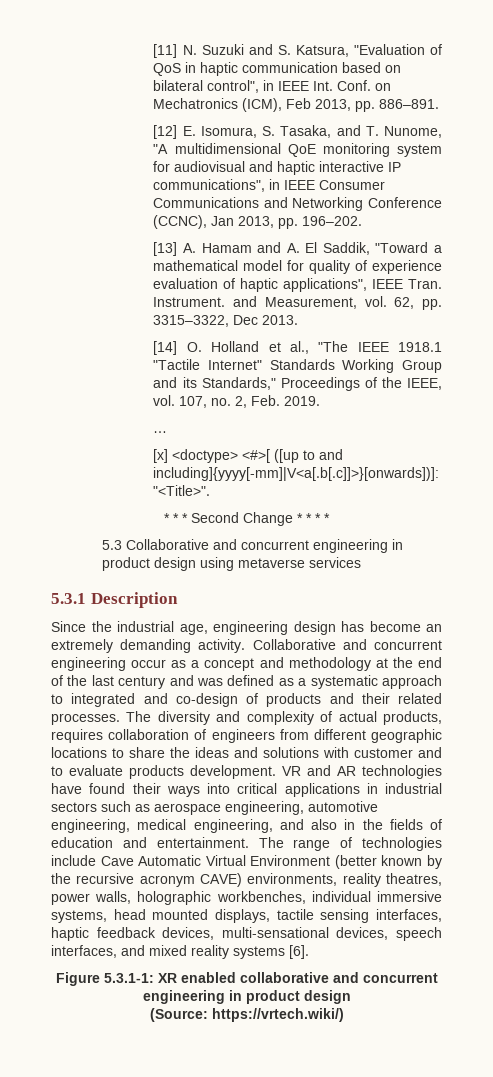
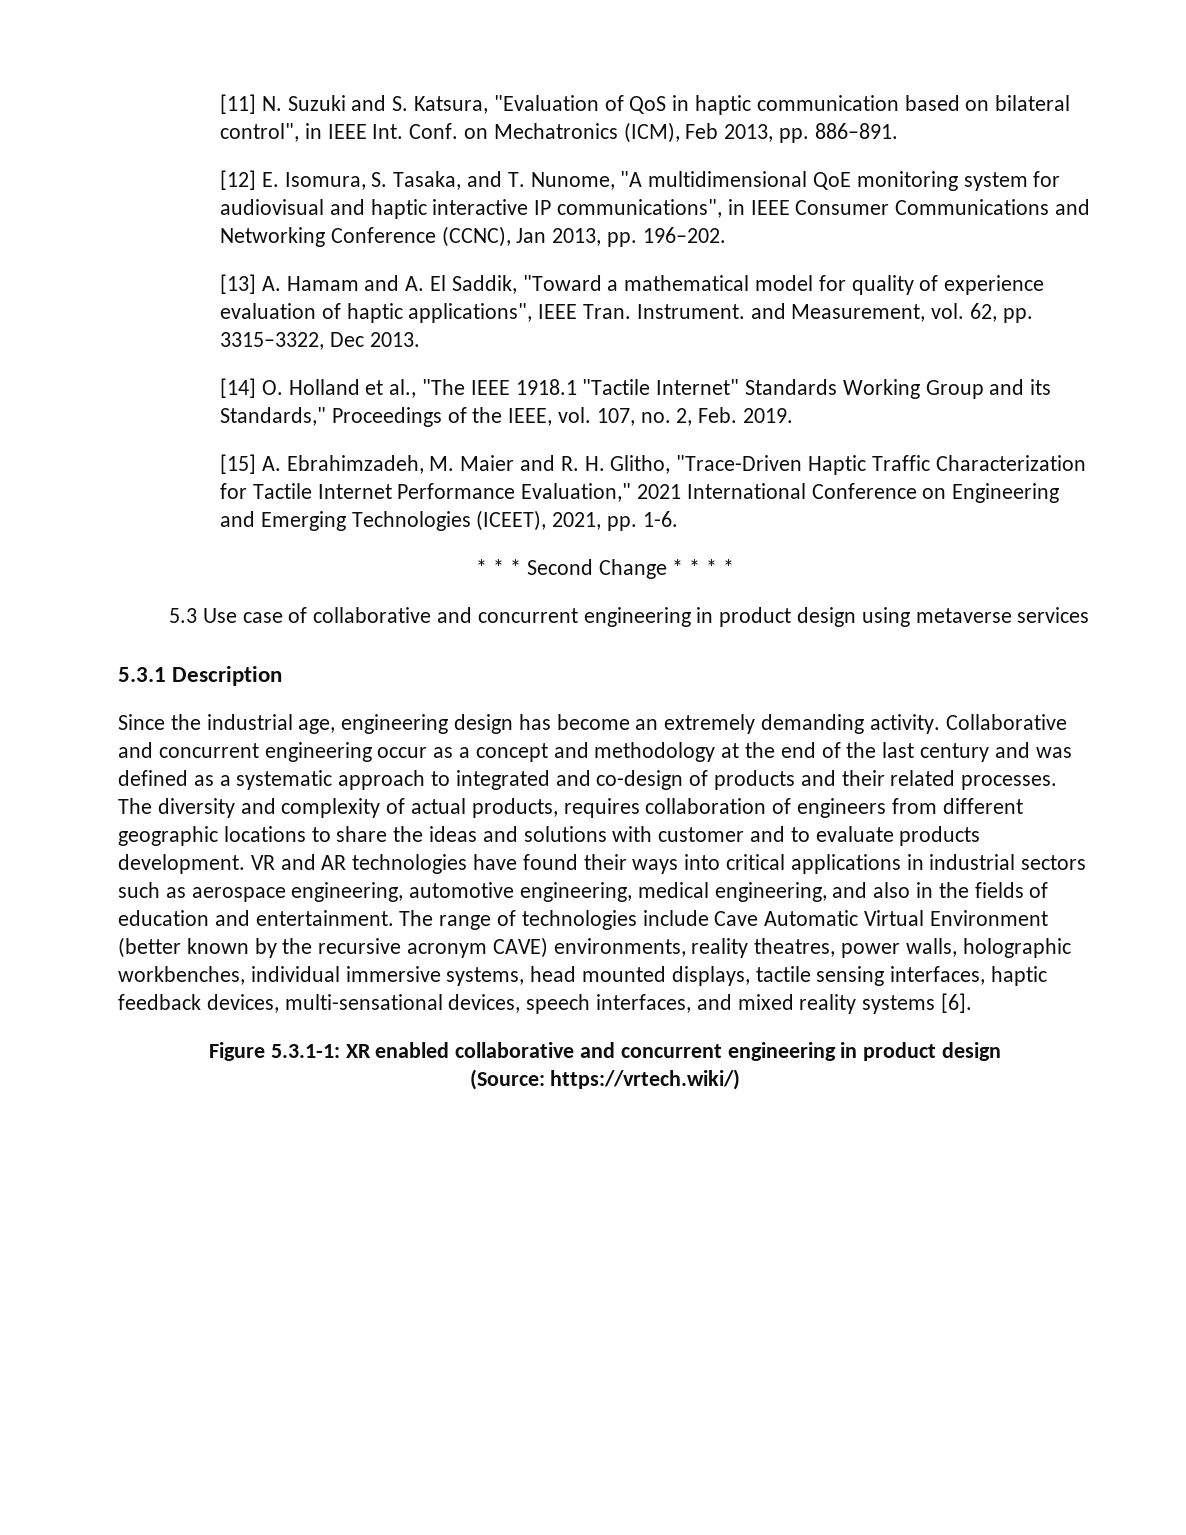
[153,431,168,433] [153,449,344,463] [153,467,440,481] [153,485,211,496] … // [x] <doctype> <#>[ ([up to and including]{yyyy[-mm]|V<a[.b[.c]]>}[onwards])]: "<Title>". -> [219,454,1086,475] [219,483,1060,503] [219,510,678,531] [15] A. Ebrahimzadeh, M. Maier and R. H. Glitho, "Trace-Driven Haptic Traffic Characterization for Tactile Internet Performance Evaluation," 2021 International Conference on Engineering and Emerging Technologies (ICEET), 2021, pp. 1-6.
[126,539,210,550] Collaborative -> [202,607,432,623] Use case of collaborative

